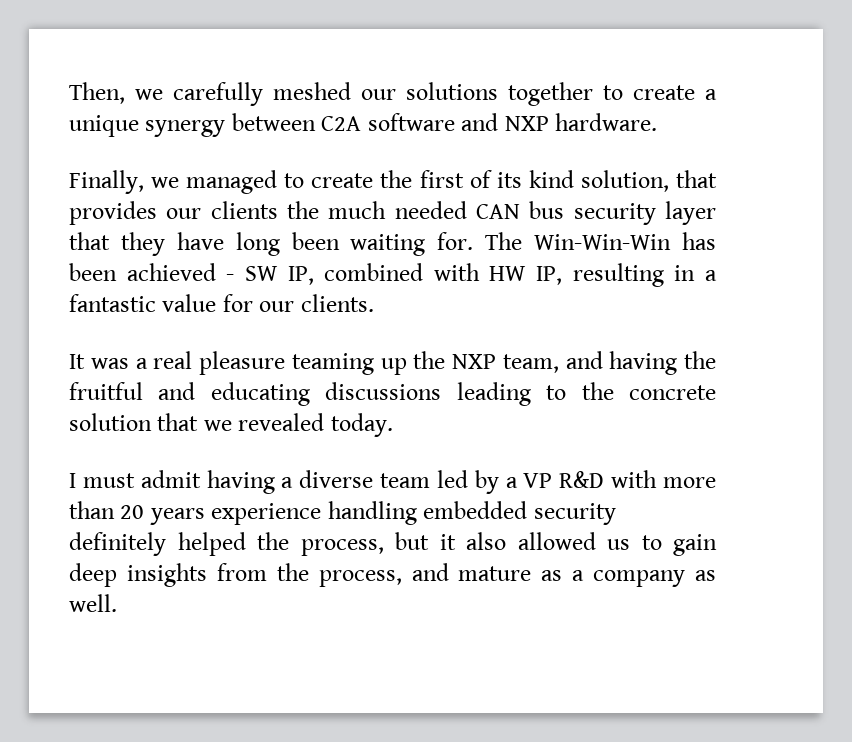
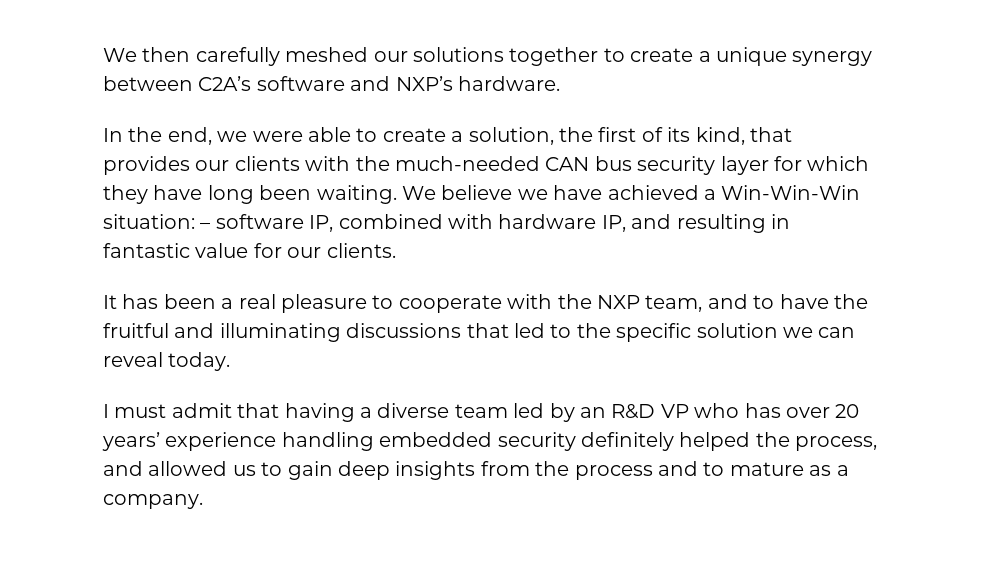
[69,82,163,104] Then, we -> [103,47,191,62] We then
[321,116,362,131] C2A -> [198,76,252,91] C2A’s
[504,116,549,131] NXP -> [395,76,453,91] NXP’s
[69,170,374,194] Finally, we managed to create -> [103,127,554,145] In the end, we were able to create a solution,
[528,170,669,192] kind solution, -> [695,127,745,145] kind,
[286,201,467,219] the much needed -> [305,156,540,171] with the much-needed
[69,232,110,250] that -> [773,156,870,171] for which
[350,232,716,256] [69,263,563,285] waiting for. The Win-Win-Win has been achieved - SW IP, combined with HW IP, -> [316,185,861,204] [103,214,672,232] waiting. We believe we have achieved a Win-Win-Win situation: – software IP, combined with hardware IP, and
[704,270,717,281] a -> (790, 221) none
[90,358,129,369] was -> [122,294,216,309] has been
[291,353,407,375] teaming up -> [372,294,553,313] to cooperate with
[609,351,678,375] having -> [753,294,829,309] to have
[210,382,716,406] [69,413,325,431] educating discussions leading to the concrete solution that we revealed -> [219,323,856,342] [103,352,163,367] illuminating discussions that led to the specific solution we can reveal
(201, 479) none -> [237,403,280,418] that
[505,470,716,488] [69,501,205,525] a VP R&D with more than 20 years -> [579,403,860,419] [102,432,160,451] an R&D VP who has over 20 years’
[395,532,506,550] but it also -> [103,461,143,476] and
[318,563,716,587] [69,594,117,612] process, and mature as a company as well. -> [574,461,849,480] [103,494,203,509] process and to mature as a company.

